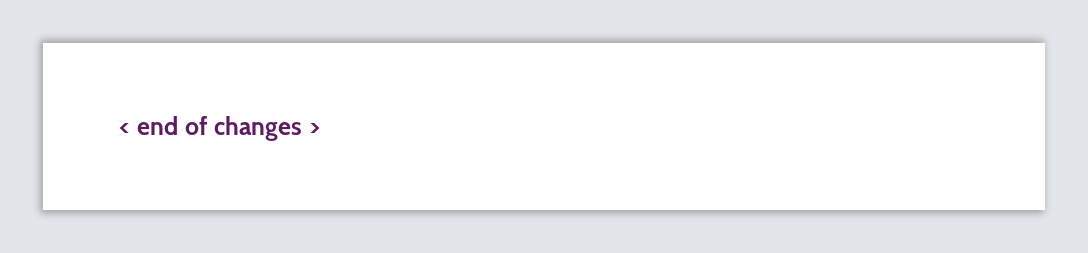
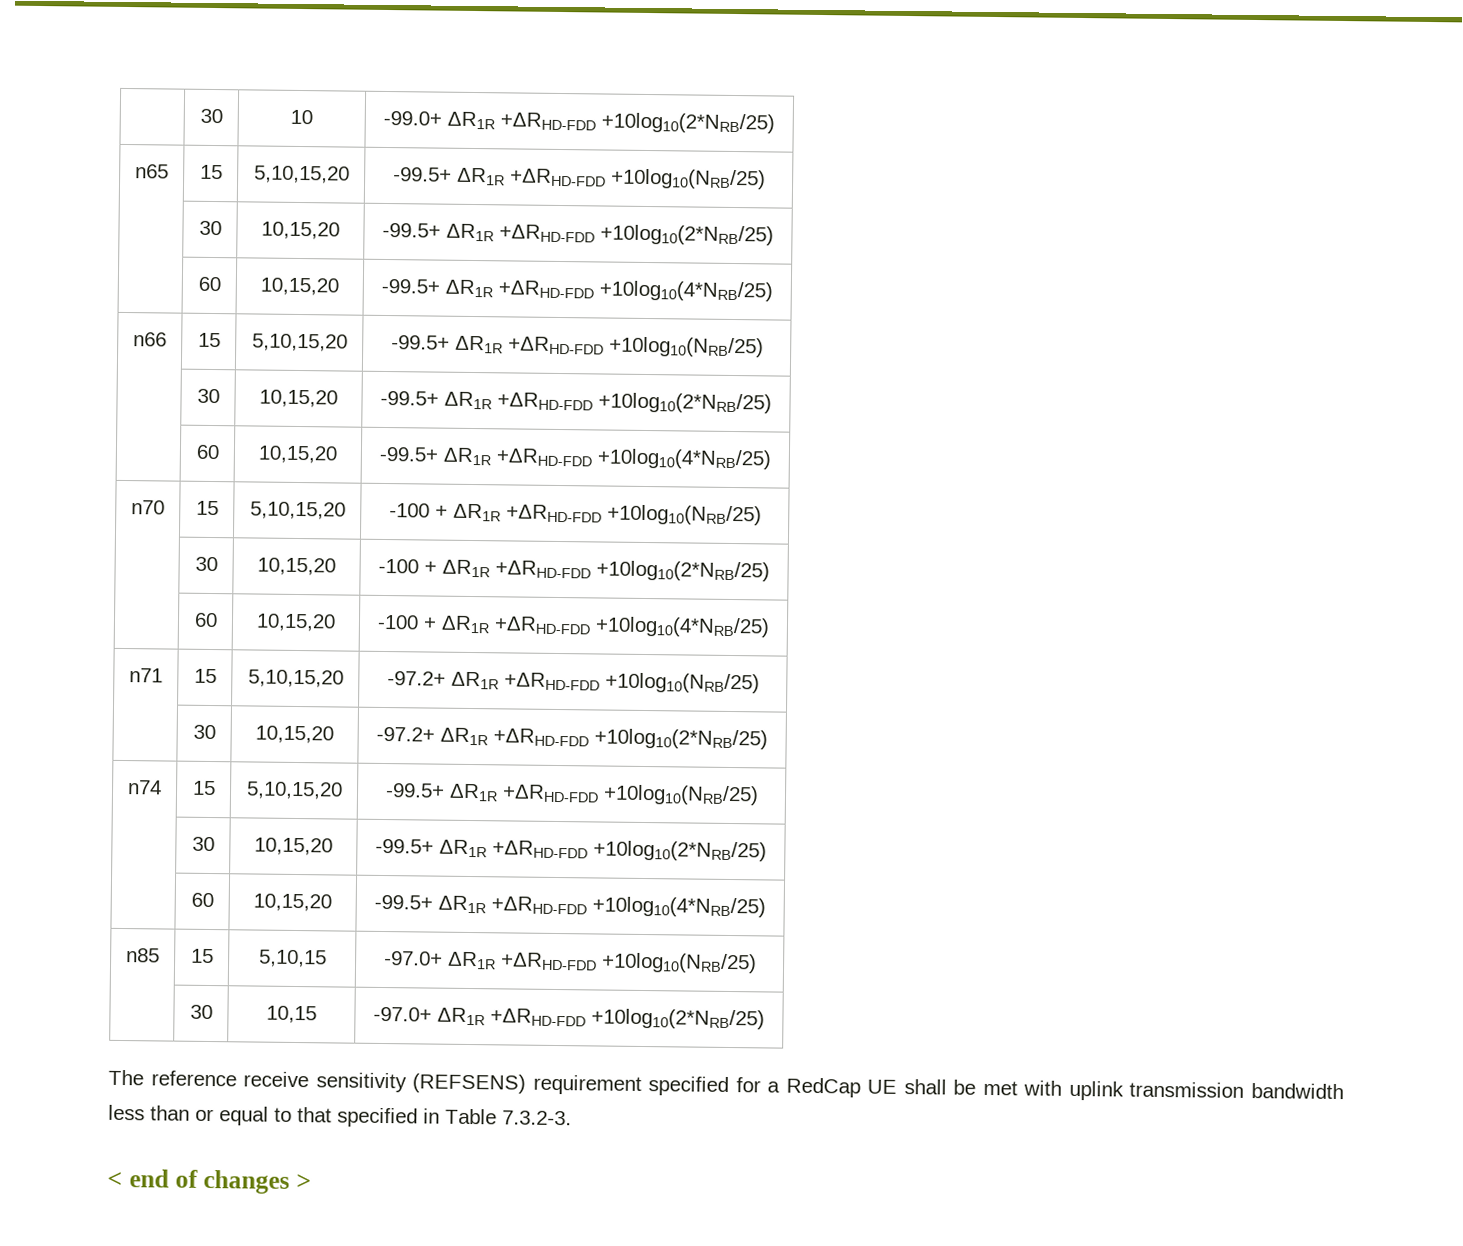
(119, 129) none -> [199,108,223,124] [290,109,313,125] [383,110,775,134] [135,164,169,179] [199,164,223,180] [253,165,350,184] [392,167,766,190] [198,220,222,236] [261,221,340,240] [382,222,774,246] [197,276,221,292] [260,277,339,296] [381,278,773,302] [133,332,167,347] [197,332,221,348] [251,333,348,352] [390,335,764,358] [196,388,220,404] [259,389,338,408] [380,390,772,414] [195,444,220,460] [258,445,338,464] [379,446,771,470] [131,500,165,515] [195,500,219,516] [249,501,346,520] [388,503,762,526] [194,556,218,572] [257,557,336,576] [378,558,770,582] [193,612,218,628] [256,613,336,632] [377,614,770,638] [129,668,163,683] [193,668,217,684] [247,669,344,688] [386,671,760,694] [192,724,216,740] [255,725,334,744] [376,726,768,750] [127,780,162,795] [191,780,216,796] [245,781,343,800] [384,783,759,806] [191,836,215,852] [254,837,333,856] [375,838,767,862] [190,892,214,908] [253,893,332,912] [374,894,766,918] [126,948,160,963] [190,948,214,964] [258,949,327,968] [383,951,757,974] [189,1004,213,1020] [266,1005,317,1024] [373,1006,765,1030] [108,1069,1344,1101] [108,1104,572,1128] | 30 | 10 | -99.0+ ΔR1R +ΔRHD-FDD +10log10(2*NRB/25) // n65 | 15 | 5,10,15,20 | -99.5+ ΔR1R +ΔRHD-FDD +10log10(NRB/25) // | 30 | 10,15,20 | -99.5+ ΔR1R +ΔRHD-FDD +10log10(2*NRB/25) // | 60 | 10,15,20 | -99.5+ ΔR1R +ΔRHD-FDD +10log10(4*NRB/25) // n66 | 15 | 5,10,15,20 | -99.5+ ΔR1R +ΔRHD-FDD +10log10(NRB/25) // | 30 | 10,15,20 | -99.5+ ΔR1R +ΔRHD-FDD +10log10(2*NRB/25) // | 60 | 10,15,20 | -99.5+ ΔR1R +ΔRHD-FDD +10log10(4*NRB/25) // n70 | 15 | 5,10,15,20 | -100 + ΔR1R +ΔRHD-FDD +10log10(NRB/25) // | 30 | 10,15,20 | -100 + ΔR1R +ΔRHD-FDD +10log10(2*NRB/25) // | 60 | 10,15,20 | -100 + ΔR1R +ΔRHD-FDD +10log10(4*NRB/25) // n71 | 15 | 5,10,15,20 | -97.2+ ΔR1R +ΔRHD-FDD +10log10(NRB/25) // | 30 | 10,15,20 | -97.2+ ΔR1R +ΔRHD-FDD +10log10(2*NRB/25) // n74 | 15 | 5,10,15,20 | -99.5+ ΔR1R +ΔRHD-FDD +10log10(NRB/25) // | 30 | 10,15,20 | -99.5+ ΔR1R +ΔRHD-FDD +10log10(2*NRB/25) // | 60 | 10,15,20 | -99.5+ ΔR1R +ΔRHD-FDD +10log10(4*NRB/25) // n85 | 15 | 5,10,15 | -97.0+ ΔR1R +ΔRHD-FDD +10log10(NRB/25) // | 30 | 10,15 | -97.0+ ΔR1R +ΔRHD-FDD +10log10(2*NRB/25) // The reference receive sensitivity (REFSENS) requirement specified for a RedCap UE shall be met with uplink transmission bandwidth less than or equal to that specified in Table 7.3.2-3. //

